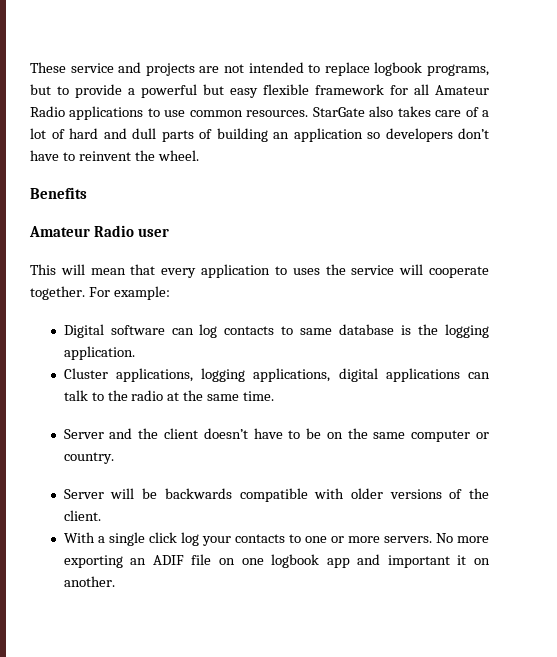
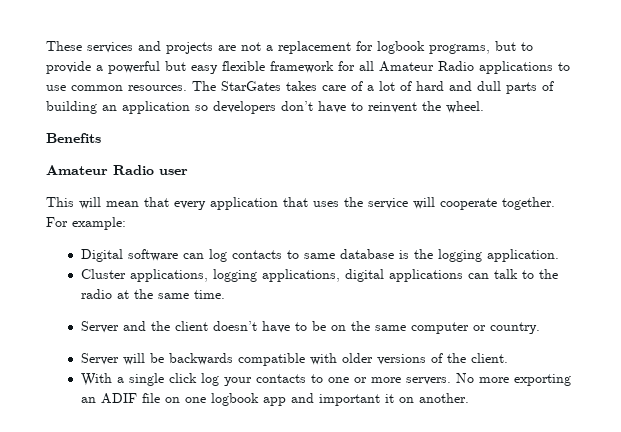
[70,63,114,73] service -> [87,42,133,53] services
[248,62,370,76] intended to replace -> [266,41,373,54] a replacement for
[312,106,394,117] StarGate also -> [192,81,281,91] The StarGates
[274,266,287,275] to -> [283,197,308,207] that

